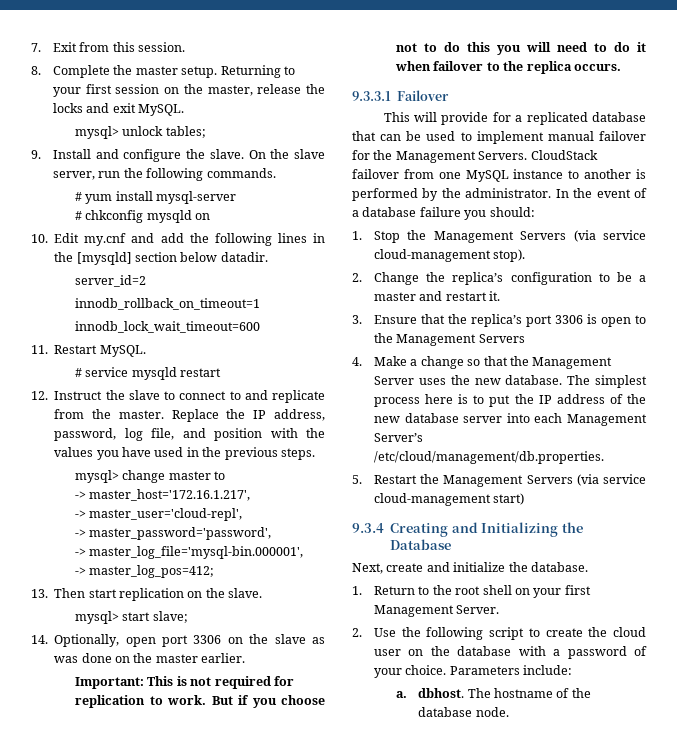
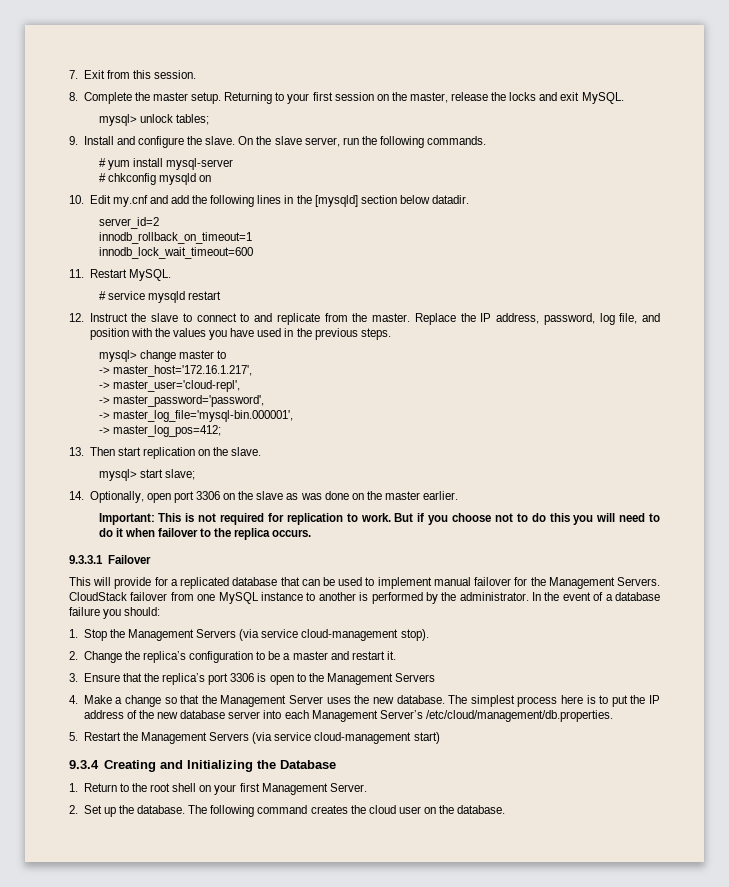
[352,562,588,574] // Next, create and initialize the database. -> (336, 764) none
[374,627,583,640] Use the following script to create -> [83,805,348,817] Set up the database. The following command creates
[457,646,647,659] [374,665,573,678] [396,688,591,698] [418,707,509,717] database with a password of your choice. Parameters include: // a. dbhost. The hostname of the database node. -> [457,805,506,814] database.

